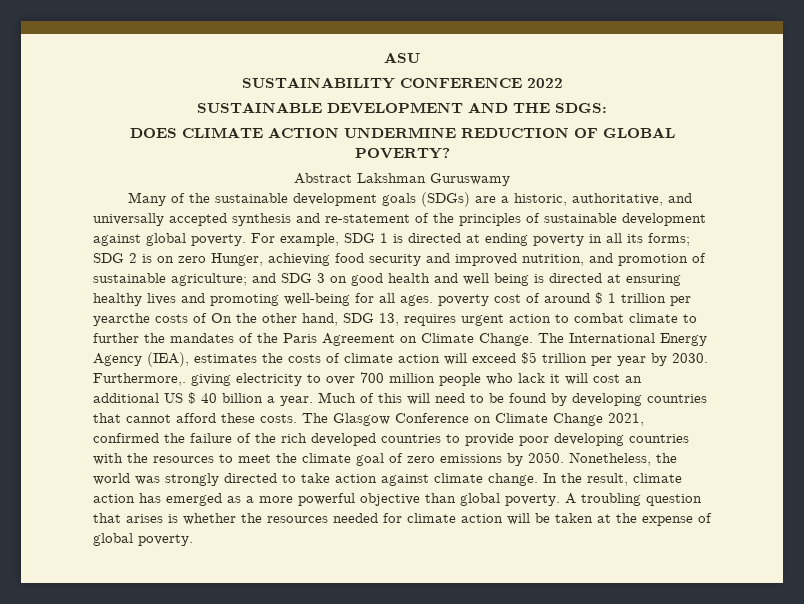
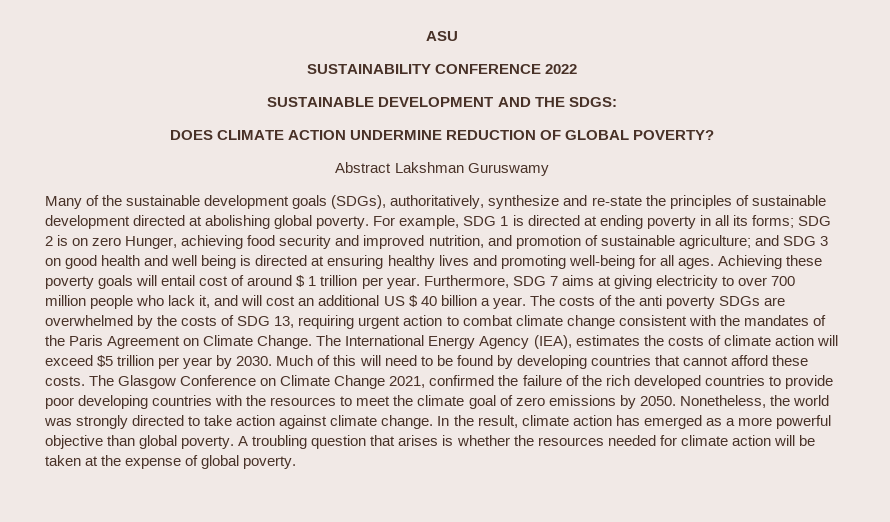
[420,192,692,207] [93,213,429,226] (SDGs) are a historic, authoritative, and universally accepted synthesis and re-statement of -> [331,195,642,209] (SDGs), authoritatively, synthesize and re-state
[93,234,141,246] against -> [133,215,271,229] directed at abolishing
[438,294,489,306] poverty -> [717,255,822,269] [45,275,196,289] Achieving these poverty goals will entail
[93,313,338,326] yearcthe costs of On the other hand, -> [386,275,796,289] [45,295,786,309] [45,315,235,329] year. Furthermore, SDG 7 aims at giving electricity to over 700 million people who lack it, and will cost an additional US $ 40 billion a year. The costs of the anti poverty SDGs are overwhelmed by the costs of
[404,314,456,326] requires -> [298,315,355,329] requiring
[683,314,697,323] [93,333,139,343] to further -> [566,315,716,329] change consistent with
[93,372,642,386] [93,392,313,406] Furthermore,. giving electricity to over 700 million people who lack it will cost an additional US $ 40 billion a year. -> (273, 361) none

